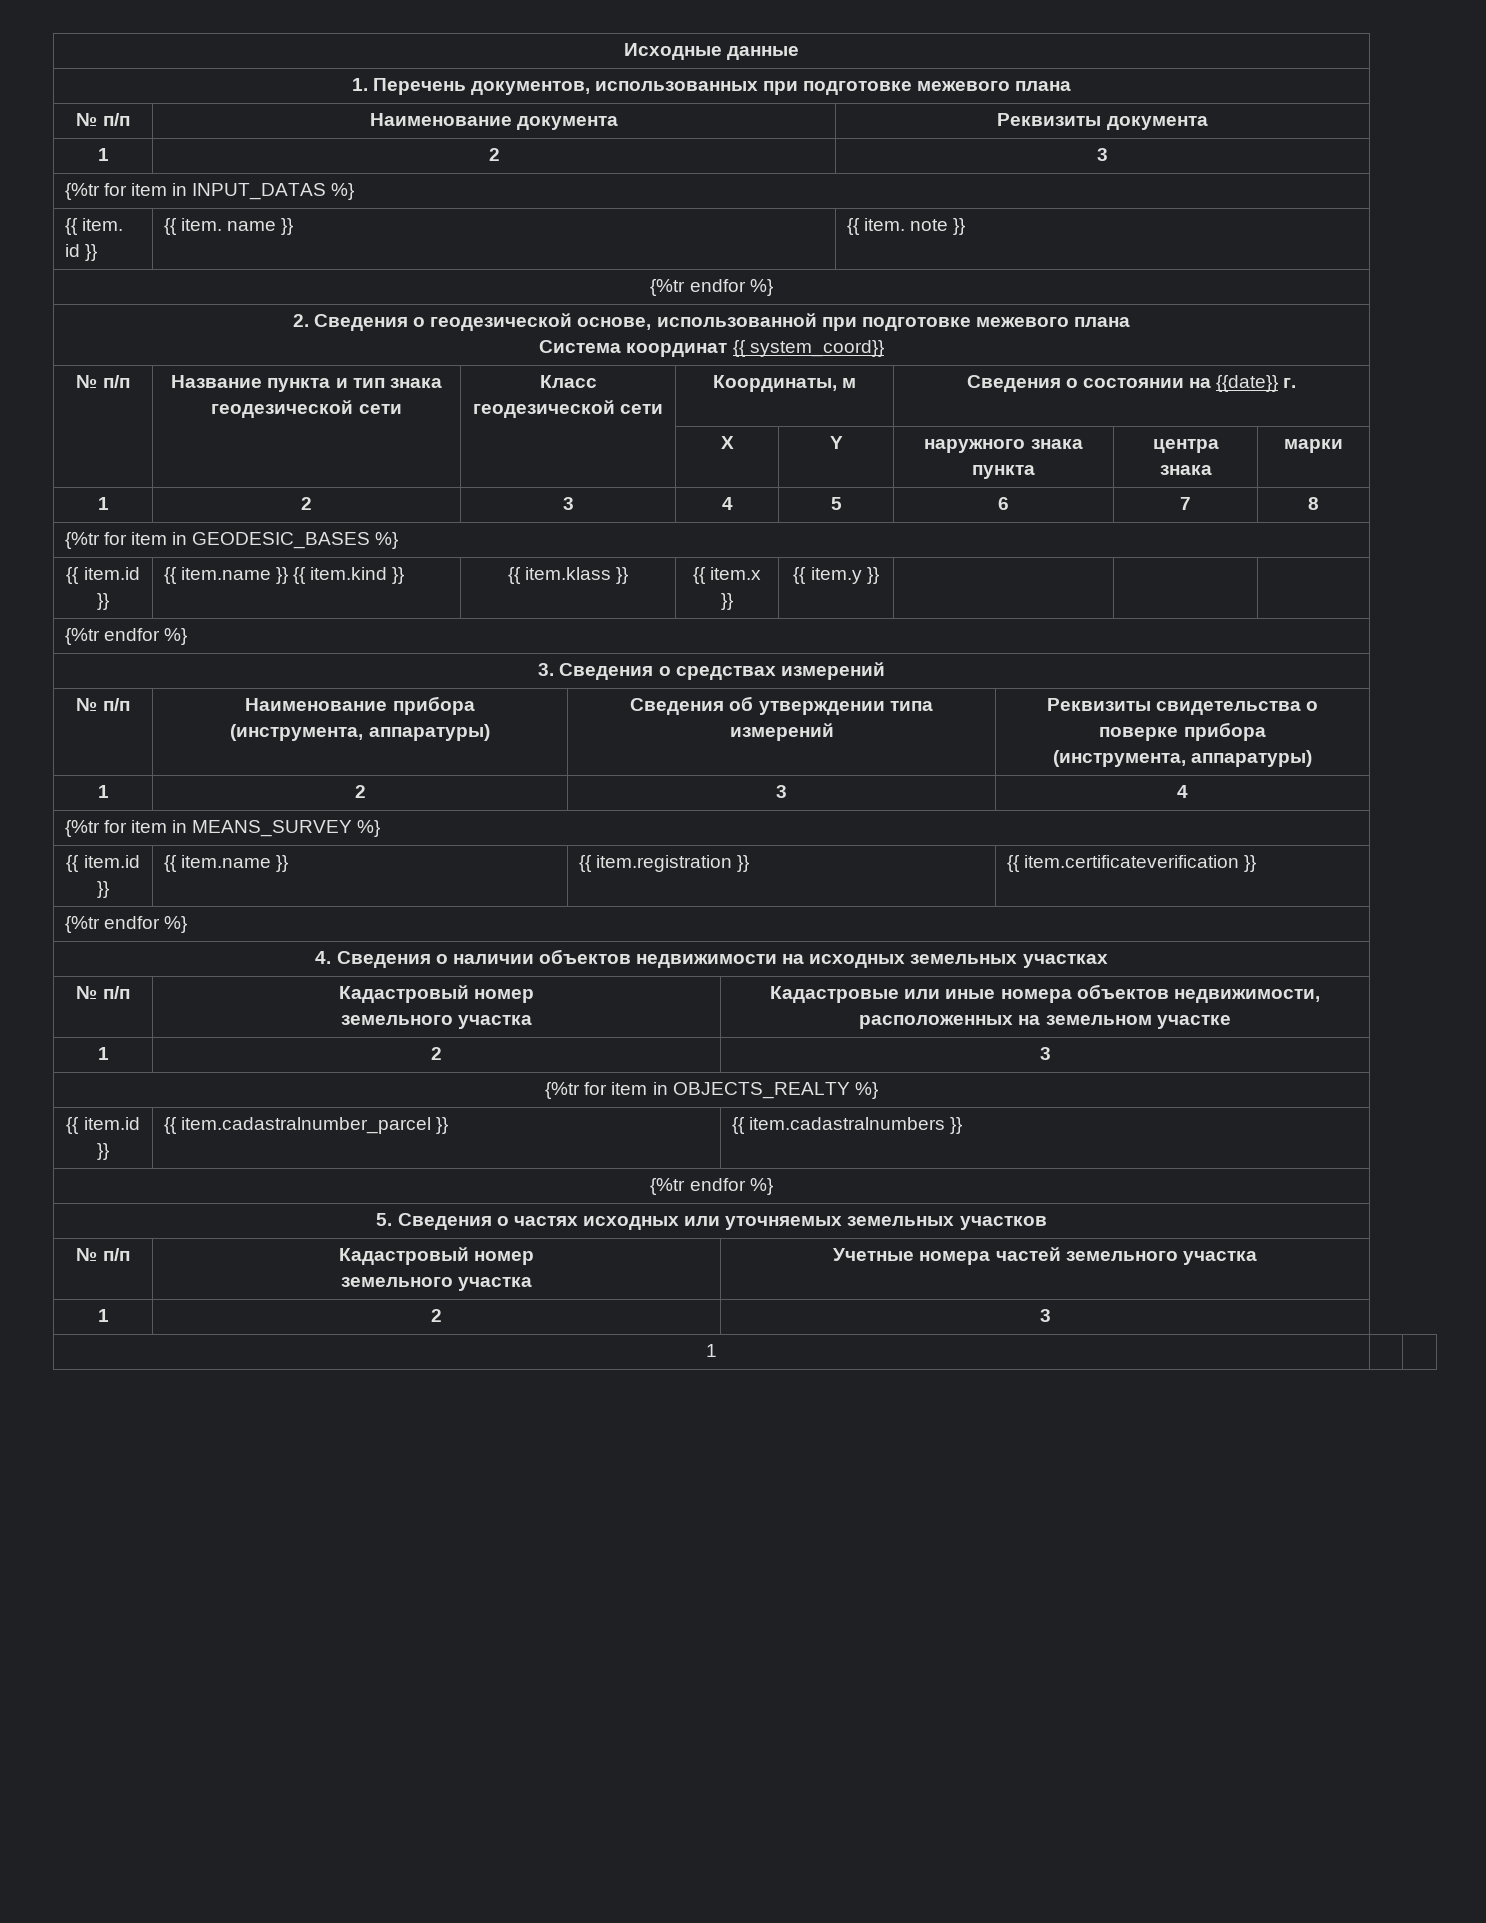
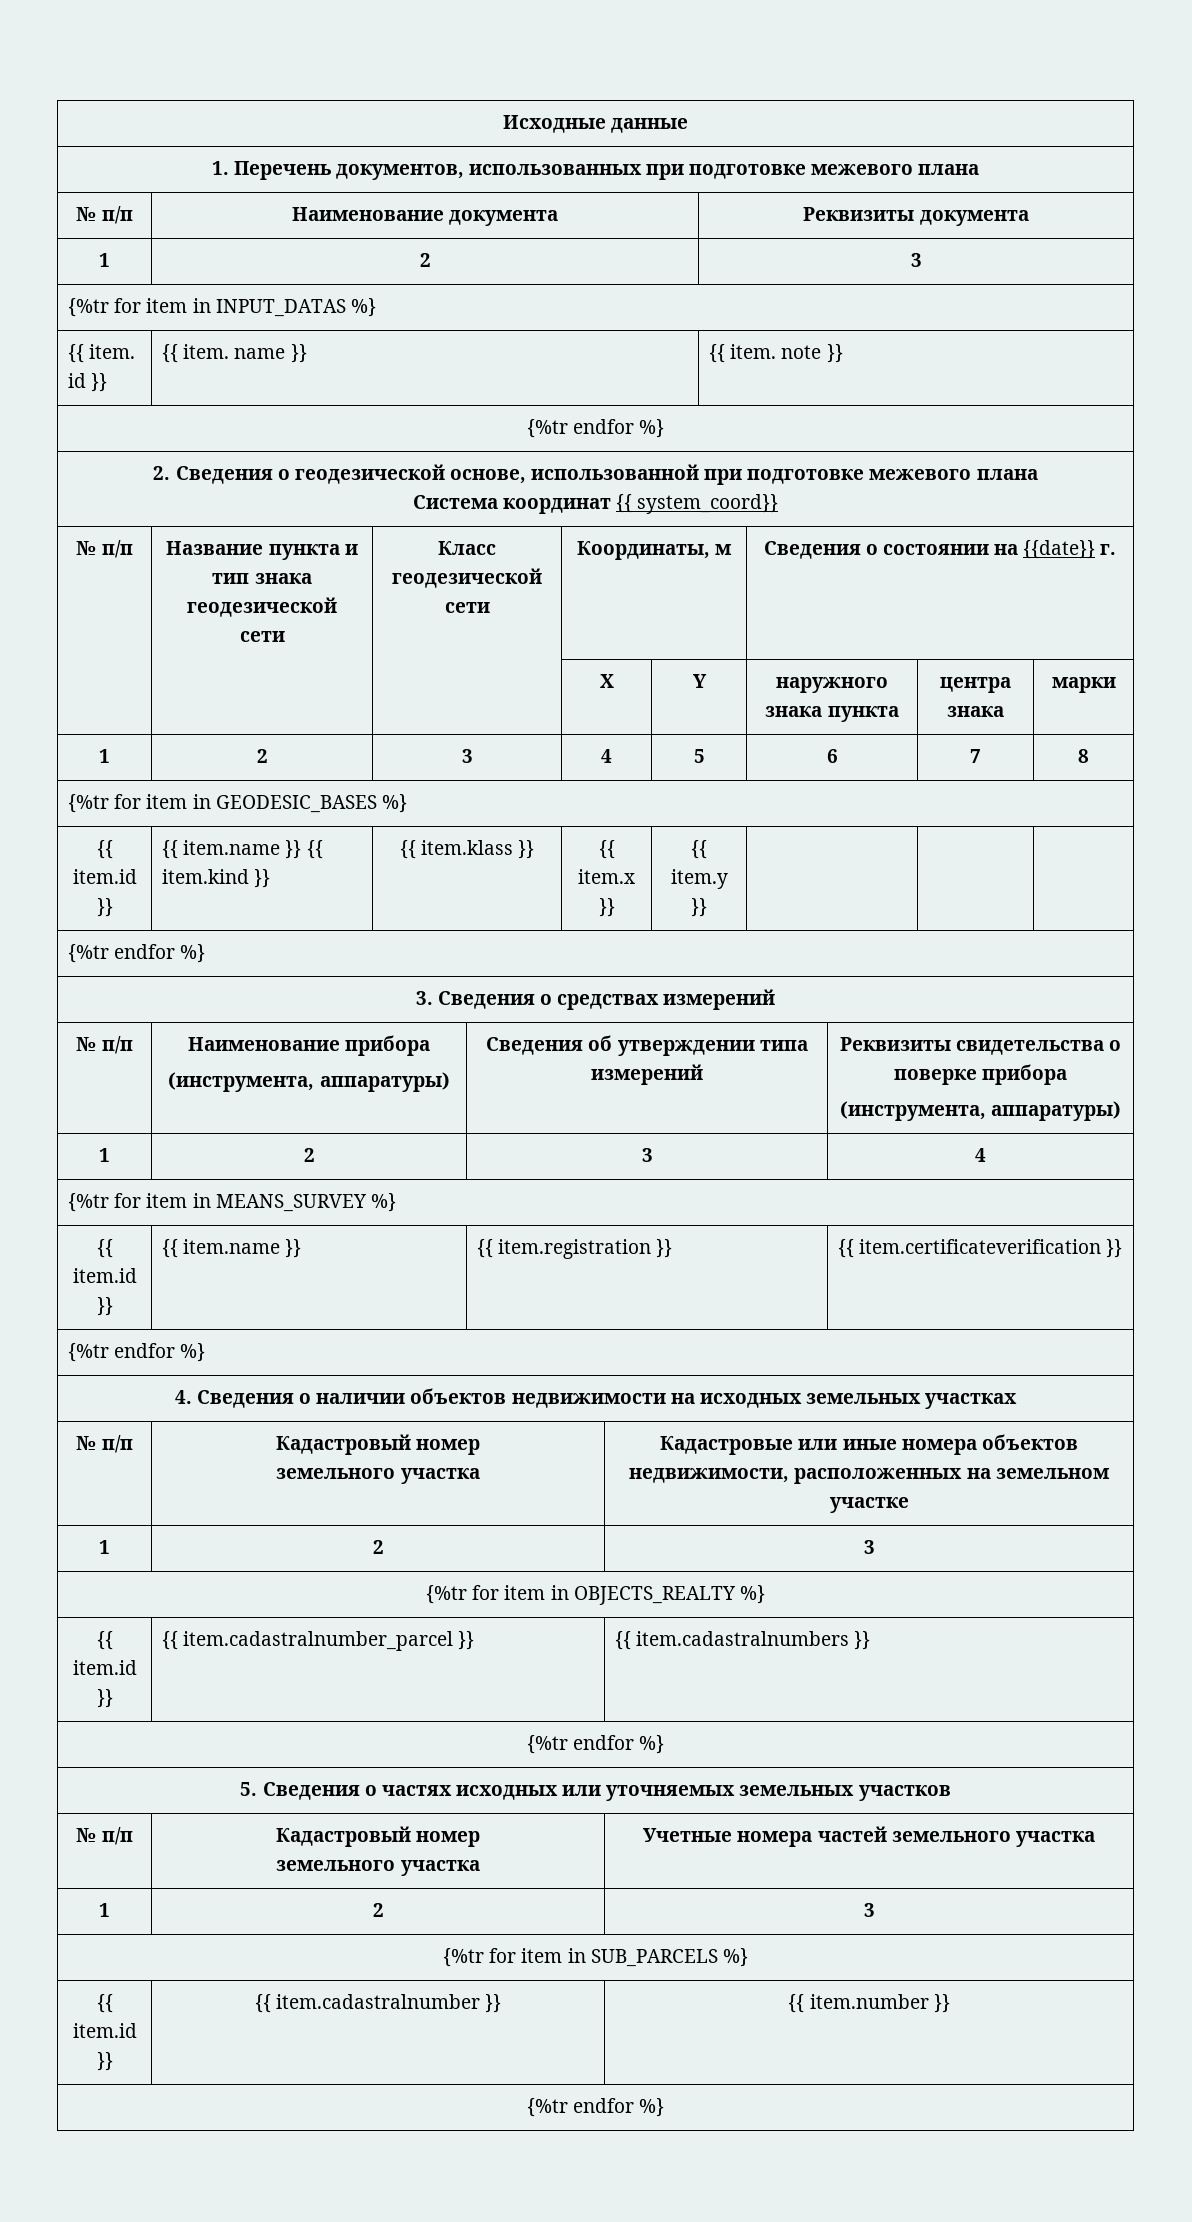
[706,1344,717,1357] 1 | | -> [443,1948,748,1967] [96,1994,113,2013] [72,2023,137,2038] [96,2052,113,2071] [254,1994,502,2013] [788,1994,950,2013] [526,2098,665,2117] {%tr for item in SUB_PARCELS %} // {{ item.id }} | {{ item.cadastralnumber }} | {{ item.number }} // {%tr endfor %}

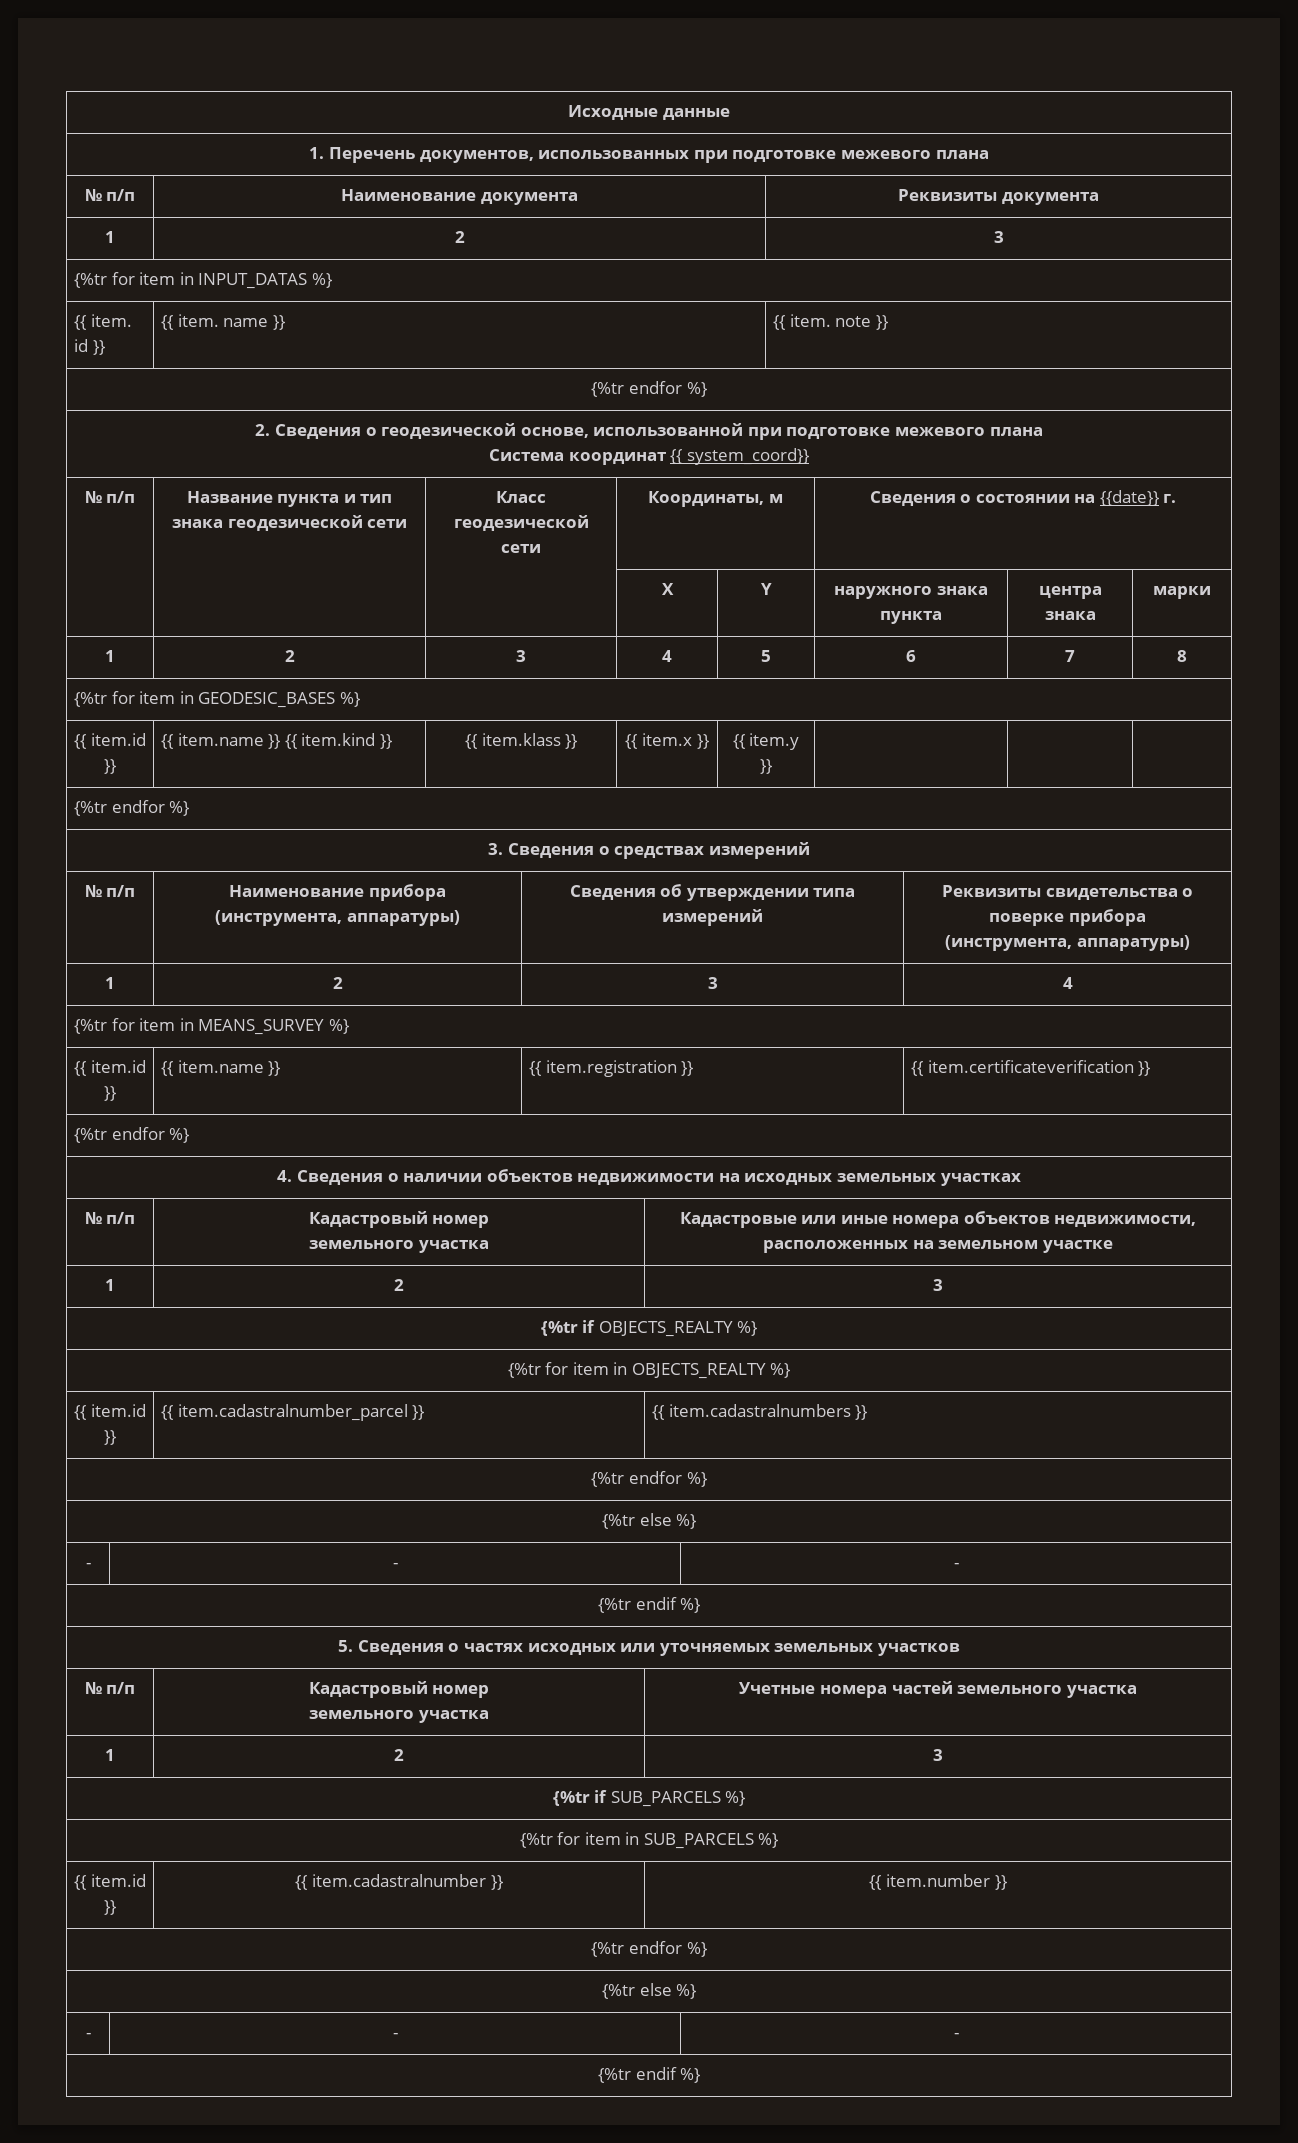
(875, 1547) none -> [540,1320,758,1337] // {%tr if OBJECTS_REALTY %}
(665, 1744) none -> [601,1513,697,1529] [85,1563,91,1568] [392,1563,398,1568] [953,1563,959,1568] [597,1597,701,1613] // {%tr else %} // - | - | - // {%tr endif %}
(875, 1910) none -> [552,1790,746,1807] // {%tr if SUB_PARCELS %}
(665, 2107) none -> [601,1983,697,1999] [85,2033,91,2038] [392,2033,398,2038] [953,2033,959,2038] [597,2067,701,2083] // {%tr else %} // - | - | - // {%tr endif %}

